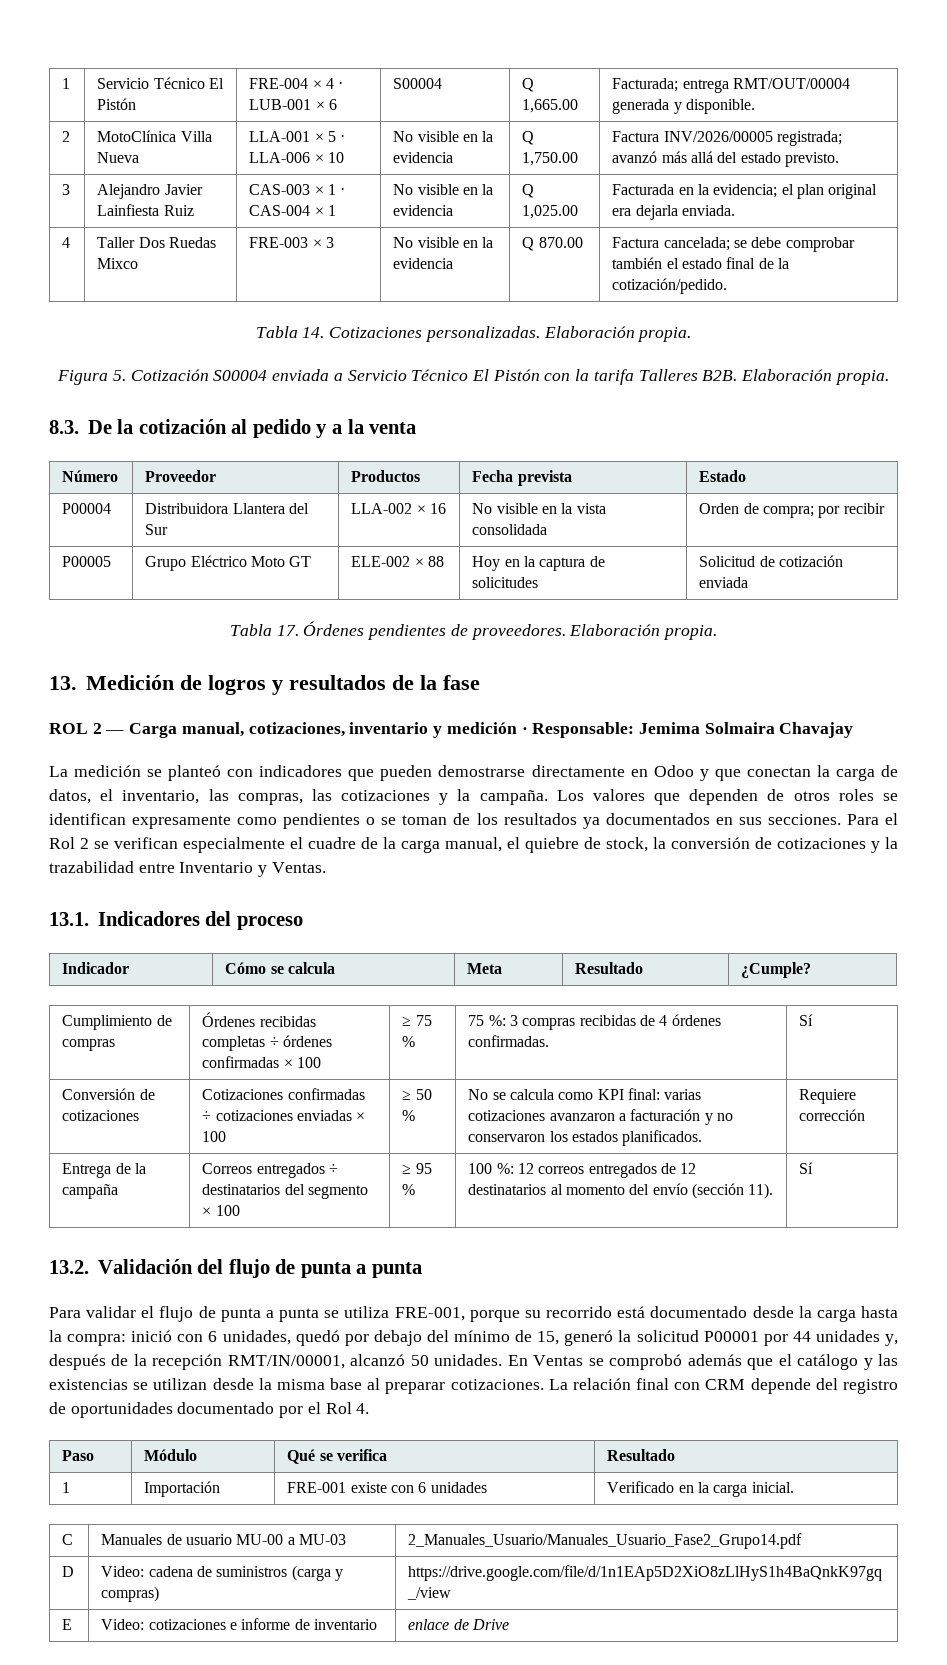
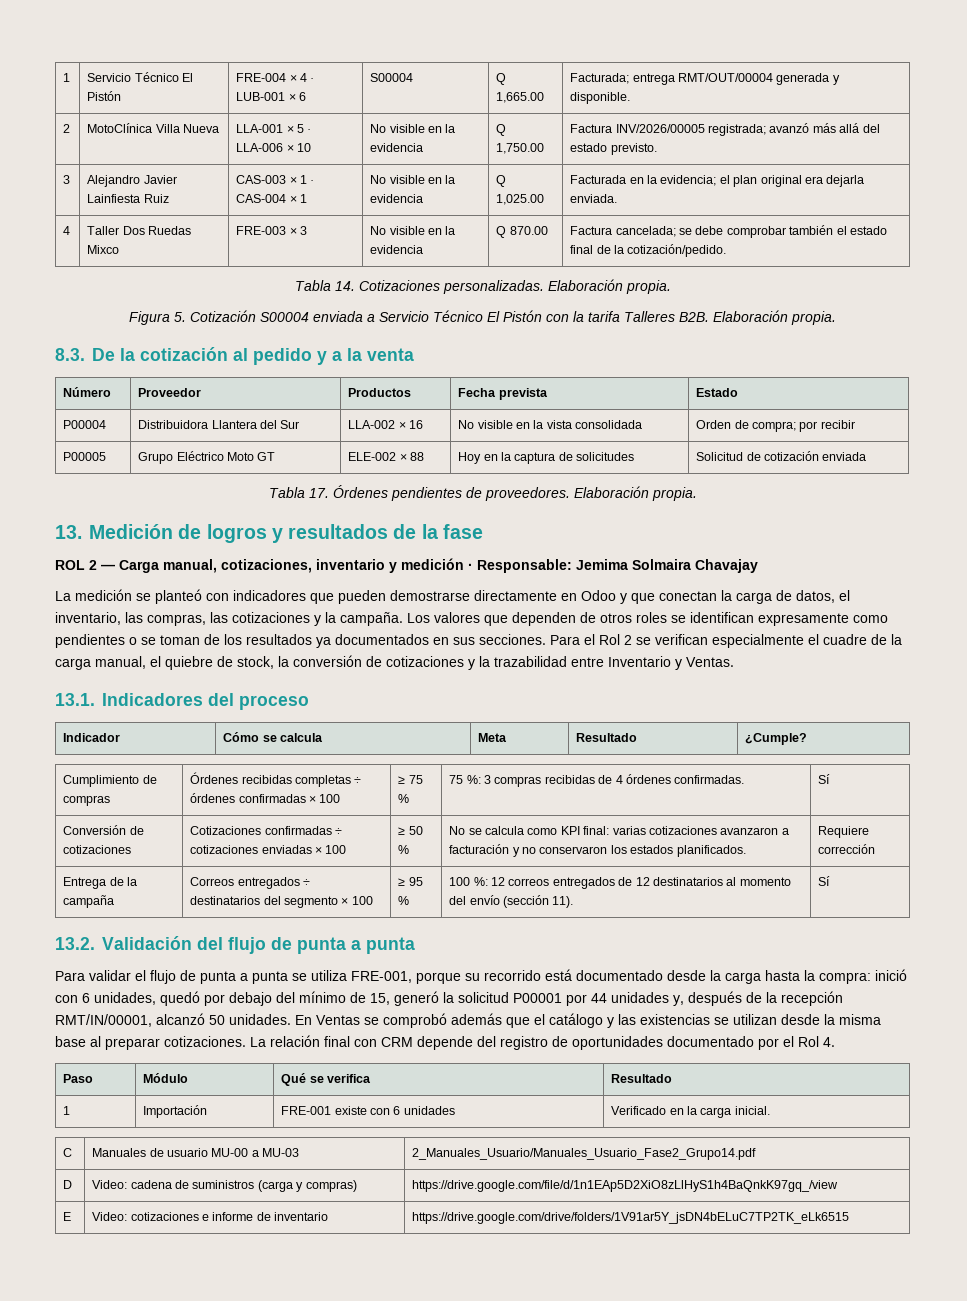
[408,1619,510,1630] enlace de Drive -> [412,1212,850,1224] https://drive.google.com/drive/folders/1V91ar5Y_jsDN4bELuC7TP2TK_eLk6515

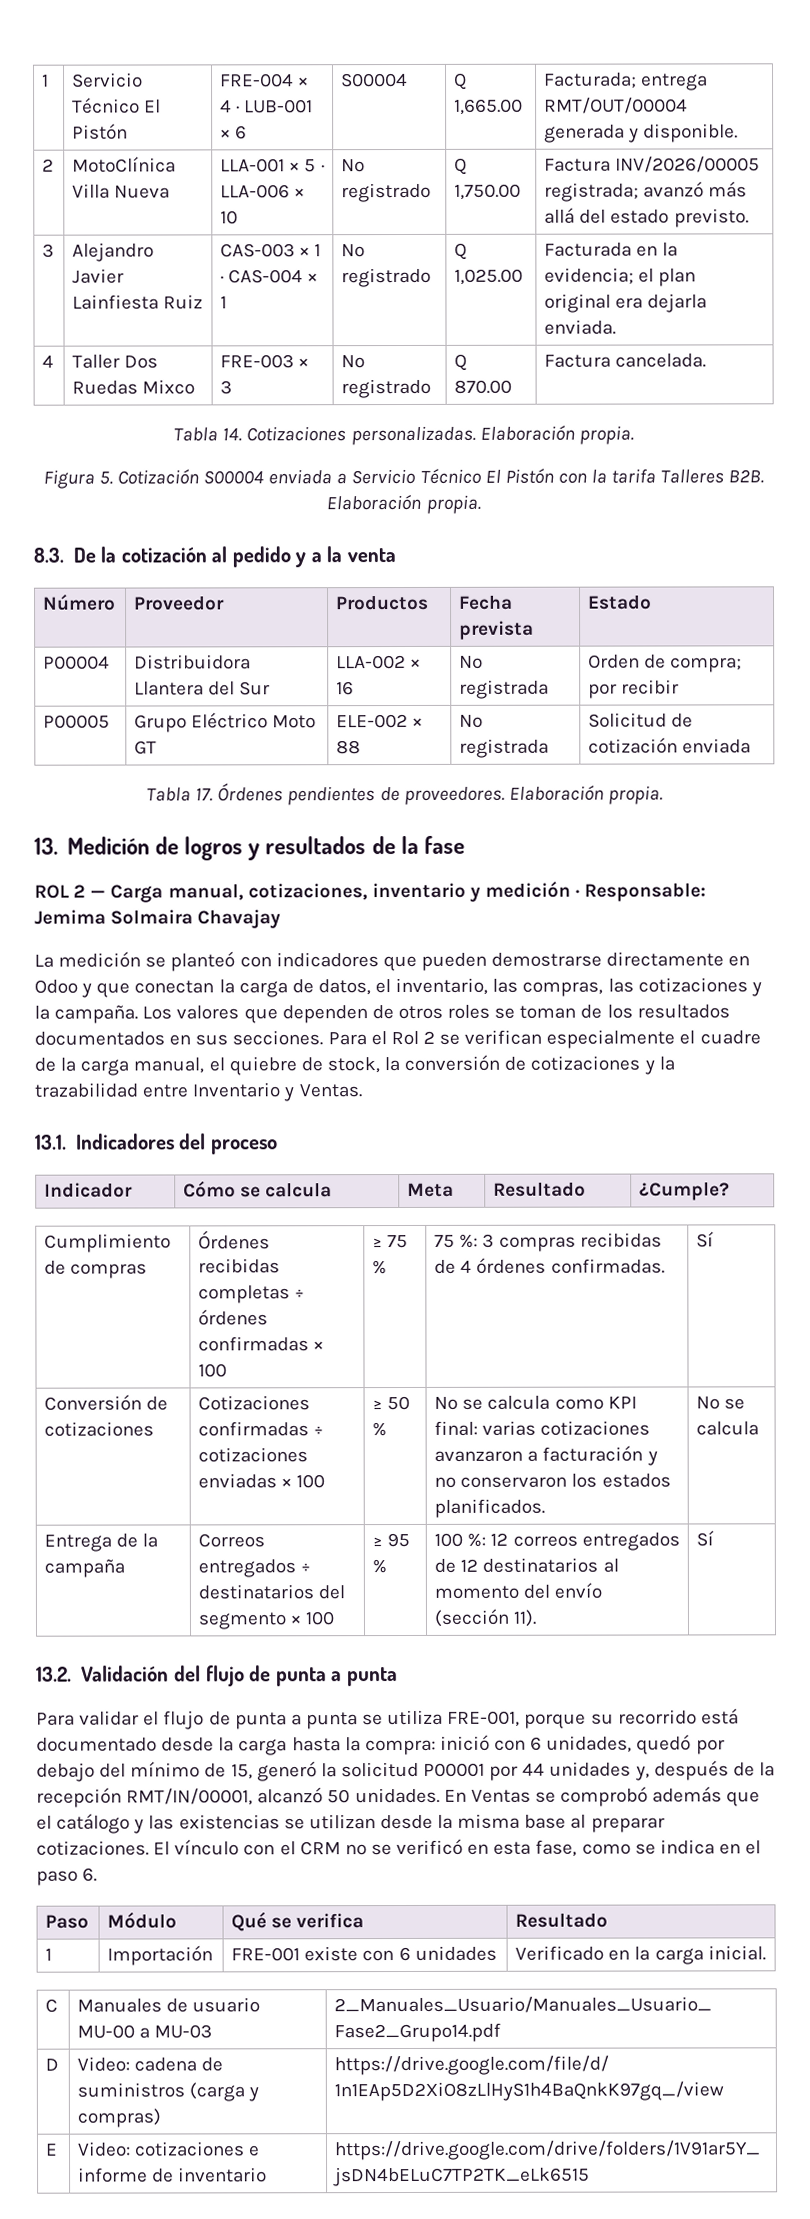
[389,124,456,133] [370,143,424,152] visible en la evidencia -> [341,182,432,203] registrado
[389,175,456,184] [370,194,424,203] visible en la evidencia -> [341,267,432,288] registrado
[389,226,456,235] [370,245,424,254] visible en la evidencia -> [341,378,432,399] registrado
[615,225,887,238] [570,244,727,257] cancelada; se debe comprobar también el estado final de la cotización/pedido. -> [615,353,707,368] cancelada.
[477,420,643,429] visible en la vista consolidada -> [459,679,550,699] registrada
[458,452,635,464] Hoy en la captura de solicitudes -> [459,714,484,728] [459,738,550,758] No registrada
[690,612,888,626] [55,634,156,648] identifican expresamente como pendientes o se -> (516, 1013) none
[316,637,331,648] ya -> (730, 1011) none
[818,826,870,838] [818,844,876,854] Requiere corrección -> [696,1396,746,1410] [696,1421,760,1436] No se calcula
[250,1035,835,1050] La relación final con CRM depende del registro de oportunidades documentado por el Rol 4. -> [153,1838,762,1857] [36,1867,98,1886] El vínculo con el CRM no se verificó en esta fase, como se indica en el paso 6.

